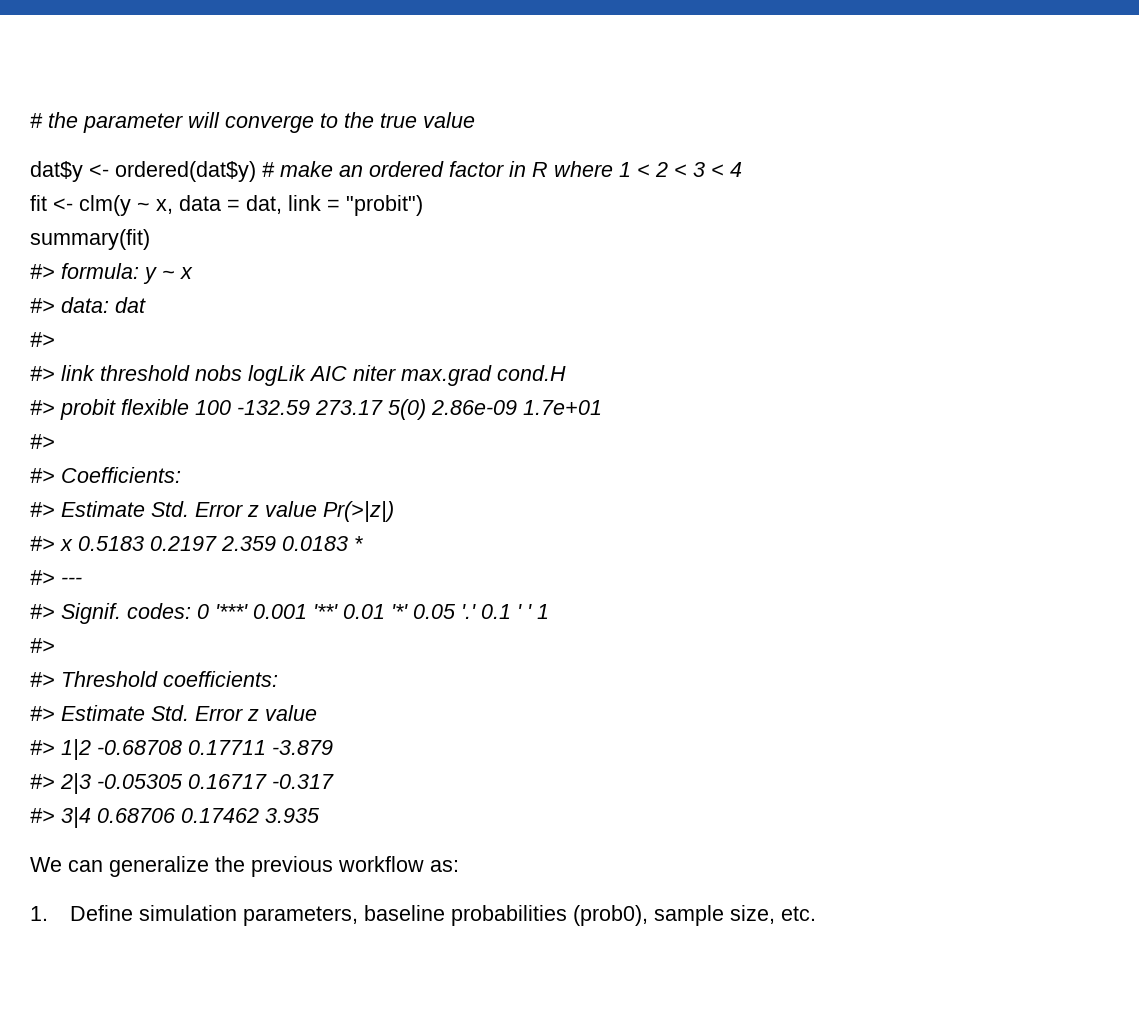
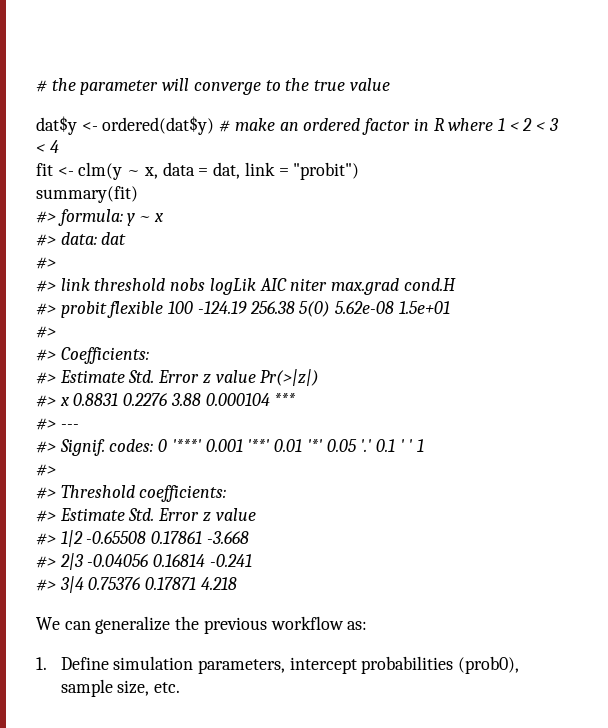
[237,399,602,420] -132.59 273.17 5(0) 2.86e-09 1.7e+01 -> [197,301,450,317] -124.19 256.38 5(0) 5.62e-08 1.5e+01
[78,536,363,551] 0.5183 0.2197 2.359 0.0183 * -> [73,393,297,406] 0.8831 0.2276 3.88 0.000104 ***
[97,740,333,755] -0.68708 0.17711 -3.879 -> [86,531,249,544] -0.65508 0.17861 -3.668
[97,774,334,789] -0.05305 0.16717 -0.317 -> [87,554,252,567] -0.04056 0.16814 -0.241
[97,808,320,823] 0.68706 0.17462 3.935 -> [88,577,237,590] 0.75376 0.17871 4.218
[363,905,445,921] baseline -> [289,657,357,674] intercept

